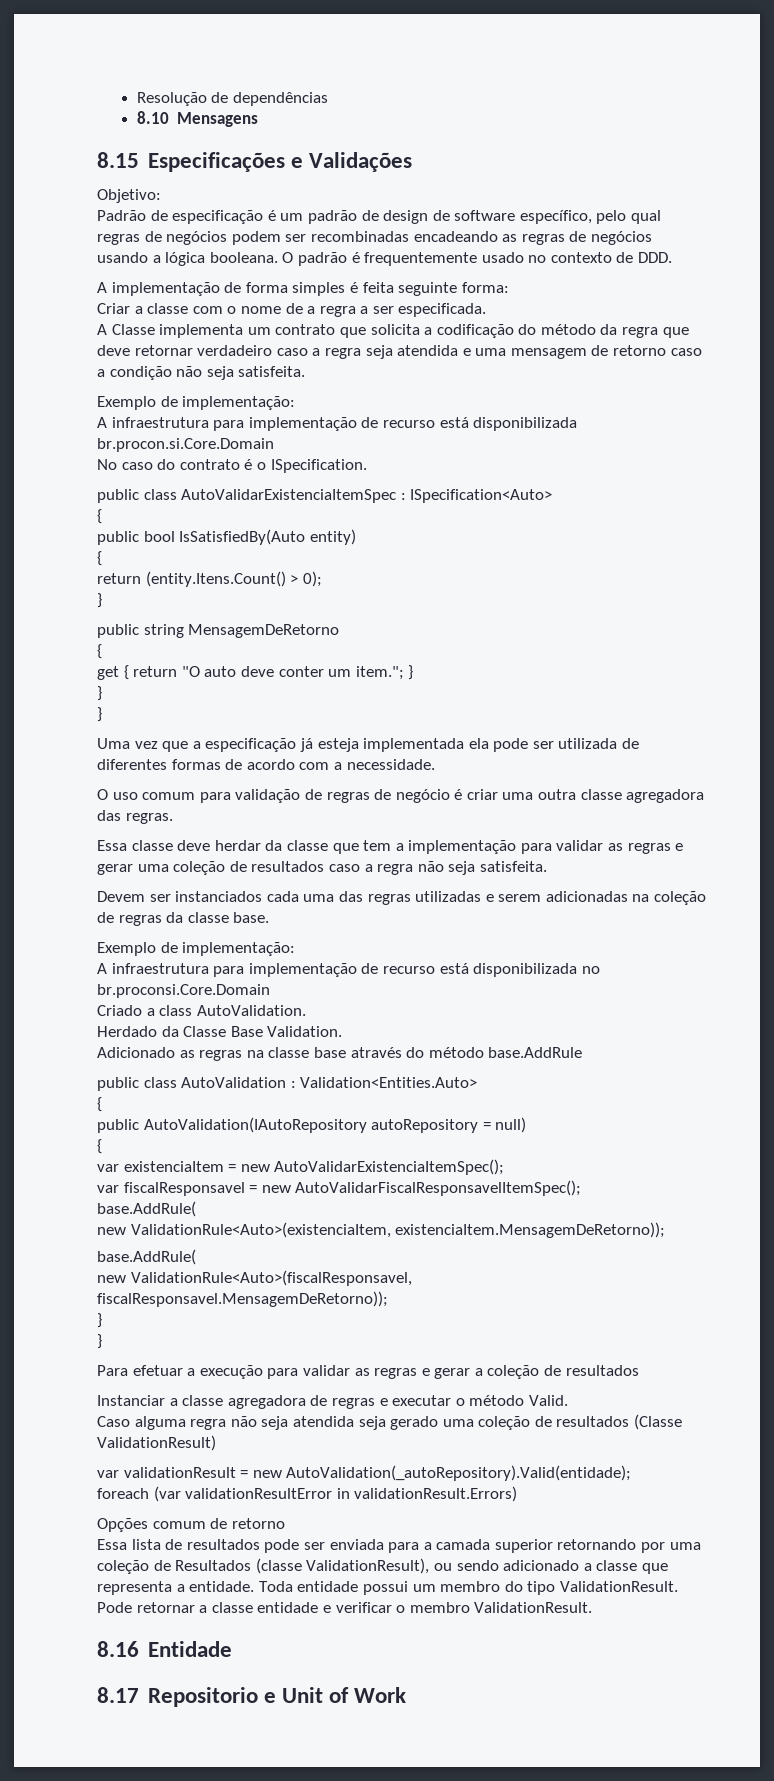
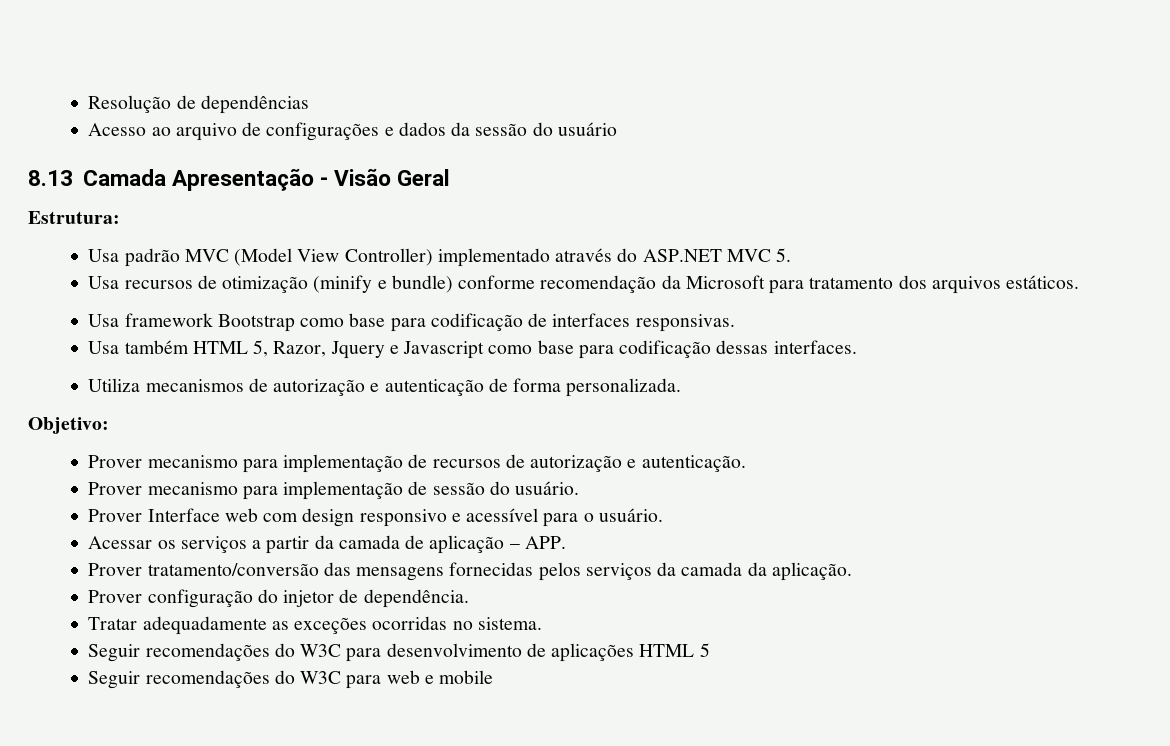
[136,111,259,127] [97,152,412,172] [97,189,161,203] [97,210,662,224] [97,231,652,245] [97,252,673,266] [97,282,509,296] [97,303,487,317] [97,324,689,338] [97,345,702,359] [97,366,306,380] [97,396,296,410] [97,417,578,431] [97,438,274,452] [97,459,367,473] [97,489,553,503] [97,509,102,524] [97,529,356,545] [97,551,102,566] [97,571,322,587] [97,593,102,608] [97,624,340,638] [97,644,102,659] [97,665,414,680] [97,686,102,701] [97,707,102,722] [97,738,640,752] [97,759,435,770] [97,789,705,803] [97,810,173,824] [97,840,684,854] [97,861,547,875] [97,891,707,905] [97,912,270,926] [97,942,296,956] [97,963,600,977] [97,984,270,998] [97,1005,306,1016] [97,1026,343,1037] [97,1047,583,1061] [97,1077,478,1091] [97,1097,102,1112] [97,1117,527,1133] [97,1139,102,1154] [97,1159,505,1175] [97,1180,582,1196] [97,1201,196,1217] [97,1222,666,1238] [97,1249,196,1265] [97,1270,412,1286] [97,1291,388,1307] [97,1313,102,1328] [97,1334,102,1349] [97,1365,639,1379] [97,1395,568,1409] [97,1414,683,1430] [97,1435,216,1451] [97,1465,632,1481] [97,1486,518,1502] [97,1518,285,1532] [97,1539,701,1553] [97,1558,668,1574] [97,1581,678,1595] [97,1602,593,1613] [97,1641,232,1657] [97,1687,407,1707] 8.10 Mensagens // 8.15 Especificações e Validações // Objetivo: // Padrão de especificação é um padrão de design de software específico, pelo qual regras de negócios podem ser recombinadas encadeando as regras de negócios usando a lógica booleana. O padrão é frequentemente usado no contexto de DDD. // A implementação de forma simples é feita seguinte forma: // Criar a classe com o nome de a regra a ser especificada. // A Classe implementa um contrato que solicita a codificação do método da regra que deve retornar verdadeiro caso a regra seja atendida e uma mensagem de retorno caso a condição não seja satisfeita. // Exemplo de implementação: // A infraestrutura para implementação de recurso está disponibilizada br.procon.si.Core.Domain // No caso do contrato é o ISpecification. // public class AutoValidarExistenciaItemSpec : ISpecification<Auto> // { // public bool IsSatisfiedBy(Auto entity) // { // return (entity.Itens.Count() > 0); // } // public string MensagemDeRetorno // { // get { return "O auto deve conter um item."; } // } // } // Uma vez que a especificação já esteja implementada ela pode ser utilizada de diferentes formas de acordo com a necessidade. // O uso comum para validação de regras de negócio é criar uma outra classe agregadora das regras. // Essa classe deve herdar da classe que tem a implementação para validar as regras e gerar uma coleção de resultados caso a regra não seja satisfeita. // Devem ser instanciados cada uma das regras utilizadas e serem adicionadas na coleção de regras da classe base. // Exemplo de implementação: // A infraestrutura para implementação de recurso está disponibilizada no br.proconsi.Core.Domain // Criado a class AutoValidation. // Herdado da Classe Base Validation. // Adicionado as regras na classe base através do método base.AddRule // public class AutoValidation : Validation<Entities.Auto> // { // public AutoValidation(IAutoRepository autoRepository = null) // { // var existenciaItem = new AutoValidarExistenciaItemSpec(); // var fiscalResponsavel = new AutoValidarFiscalResponsavelItemSpec(); // base.AddRule( // new ValidationRule<Auto>(existenciaItem, existenciaItem.MensagemDeRetorno)); // base.AddRule( // new ValidationRule<Auto>(fiscalResponsavel, fiscalResponsavel.MensagemDeRetorno)); // } // } // Para efetuar a execução para validar as regras e gerar a coleção de resultados // Instanciar a classe agregadora de regras e executar o método Valid. // Caso alguma regra não seja atendida seja gerado uma coleção de resultados (Classe ValidationResult) // var validationResult = new AutoValidation(_autoRepository).Valid(entidade); // foreach (var validationResultError in validationResult.Errors) // Opções comum de retorno // Essa lista de resultados pode ser enviada para a camada superior retornando por uma coleção de Resultados (classe ValidationResult), ou sendo adicionado a classe que representa a entidade. Toda entidade possui um membro do tipo ValidationResult. Pode retornar a classe entidade e verificar o membro ValidationResult. // 8.16 Entidade // 8.17 Repositorio e Unit of Work -> [88,122,617,141] [28,168,451,191] [28,211,120,224] [88,248,792,267] [88,275,1080,294] [88,313,735,332] [88,340,857,359] [88,378,682,397] [28,417,109,434] [88,454,746,473] [88,481,580,500] [88,508,663,527] [88,535,566,554] [88,562,852,581] [88,589,469,608] [88,616,542,635] [88,643,710,662] [88,670,494,689] Acesso ao arquivo de configurações e dados da sessão do usuário // 8.13 Camada Apresentação - Visão Geral // Estrutura: // Usa padrão MVC (Model View Controller) implementado através do ASP.NET MVC 5. // Usa recursos de otimização (minify e bundle) conforme recomendação da Microsoft para tratamento dos arquivos estáticos. // Usa framework Bootstrap como base para codificação de interfaces responsivas. // Usa também HTML 5, Razor, Jquery e Javascript como base para codificação dessas interfaces. // Utiliza mecanismos de autorização e autenticação de forma personalizada. // Objetivo: // Prover mecanismo para implementação de recursos de autorização e autenticação. // Prover mecanismo para implementação de sessão do usuário. // Prover Interface web com design responsivo e acessível para o usuário. // Acessar os serviços a partir da camada de aplicação – APP. // Prover tratamento/conversão das mensagens fornecidas pelos serviços da camada da aplicação. // Prover configuração do injetor de dependência. // Tratar adequadamente as exceções ocorridas no sistema. // Seguir recomendações do W3C para desenvolvimento de aplicações HTML 5 // Seguir recomendações do W3C para web e mobile

